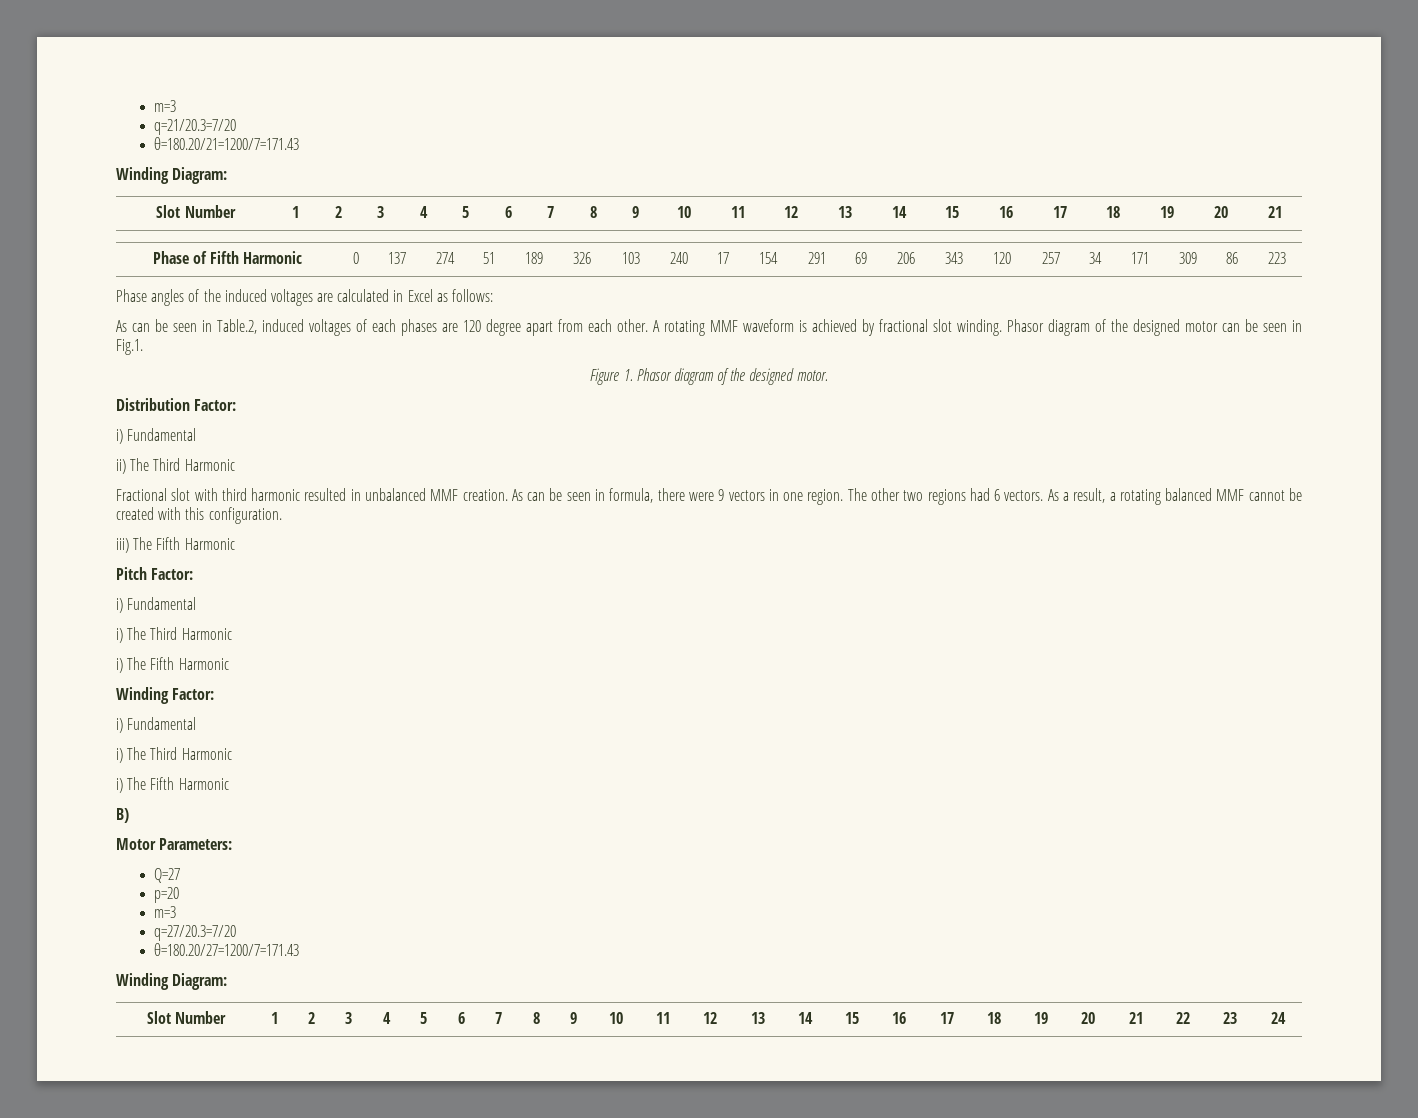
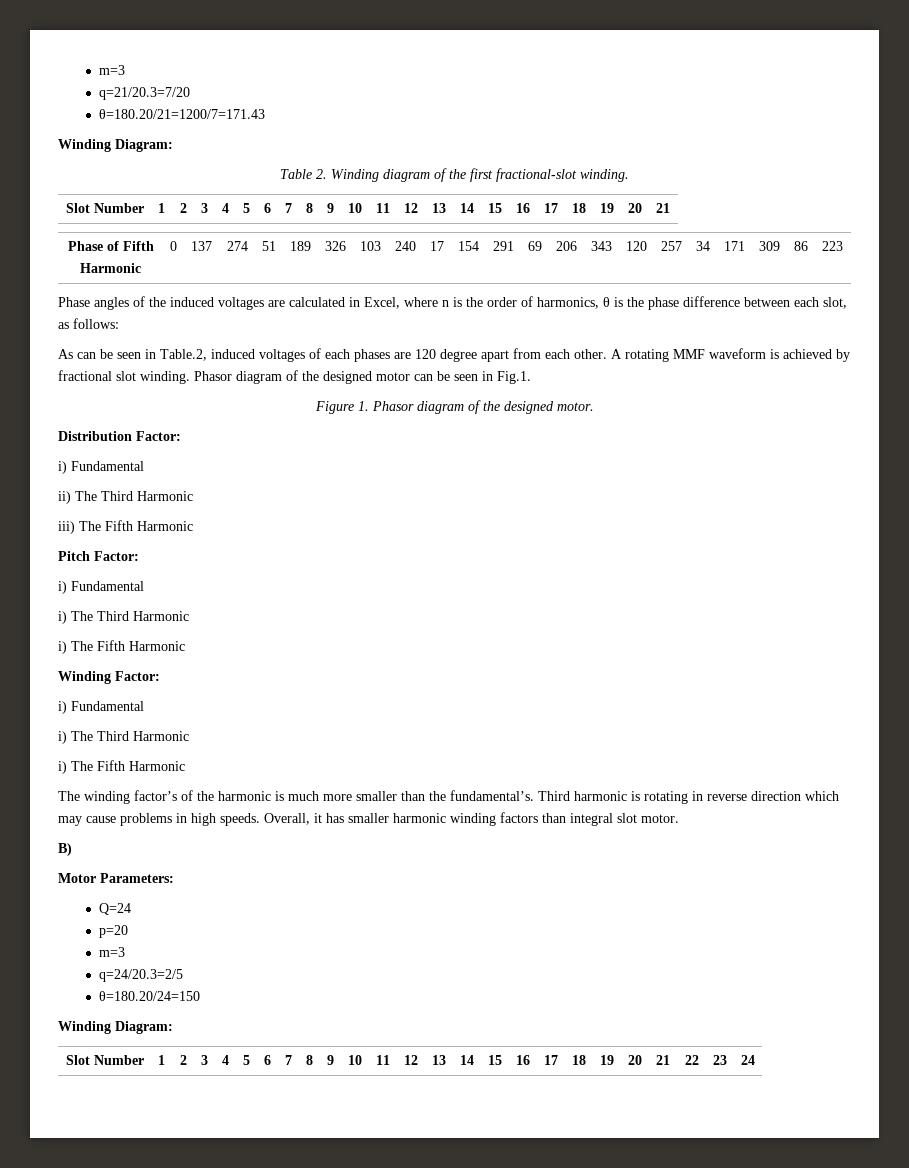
(228, 175) none -> [280,168,629,182] // Table 2. Winding diagram of the first fractional-slot winding.
[407,289,433,302] Excel -> [364,296,847,310] Excel, where n is the order of harmonics, θ is the phase difference between each slot,
[116,488,1303,505] [116,507,282,524] // Fractional slot with third harmonic resulted in unbalanced MMF creation. As can be seen in formula, there were 9 vectors in one region. The other two regions had 6 vectors. As a result, a rotating balanced MMF cannot be created with this configuration. -> (193, 496) none
(229, 784) none -> [58,790,839,804] [58,812,679,826] // The winding factor’s of the harmonic is much more smaller than the fundamental’s. Third harmonic is rotating in reverse direction which may cause problems in high speeds. Overall, it has smaller harmonic winding factors than integral slot motor.
[153,868,180,883] Q=27 -> [98,903,131,915] Q=24
[153,925,236,941] [153,943,299,956] q=27/20.3=7/20 // θ=180.20/27=1200/7=171.43 -> [98,969,183,982] [98,991,200,1001] q=24/20.3=2/5 // θ=180.20/24=150

